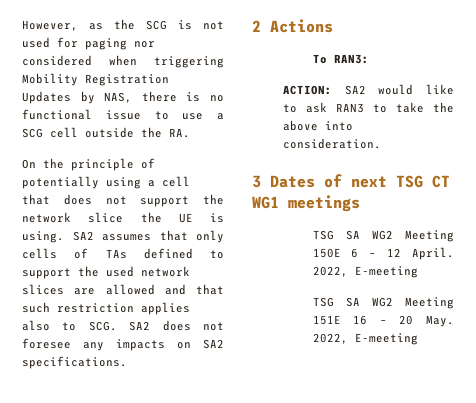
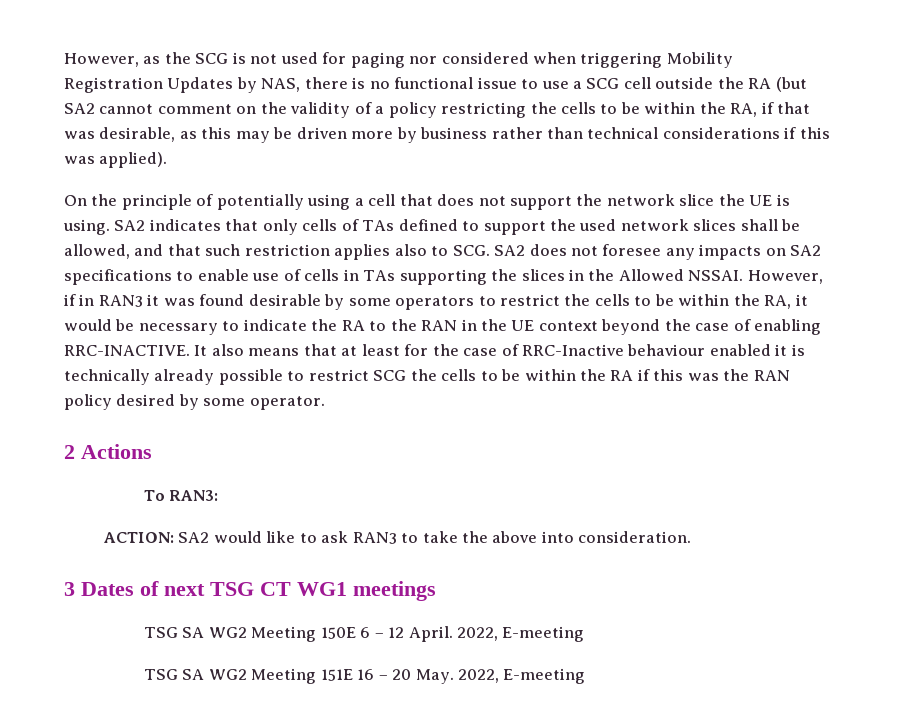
[169,128,190,138] RA. -> [748,77,807,92] [64,102,811,118] [64,127,830,143] [64,152,168,168] RA (but SA2 cannot comment on the validity of a policy restricting the cells to be within the RA, if that was desirable, as this may be driven more by business rather than technical considerations if this was applied).
[102,234,151,241] assumes -> [149,219,221,231] indicates
[74,284,155,295] are allowed -> [740,219,801,231] [64,244,130,259] shall be allowed,
[22,356,127,369] specifications. -> [64,269,823,285] [64,294,808,310] [64,319,822,335] [64,344,805,356] [64,369,790,385] [64,394,325,410] specifications to enable use of cells in TAs supporting the slices in the Allowed NSSAI. However, if in RAN3 it was found desirable by some operators to restrict the cells to be within the RA, it would be necessary to indicate the RA to the RAN in the UE context beyond the case of enabling RRC-INACTIVE. It also means that at least for the case of RRC-Inactive behaviour enabled it is technically already possible to restrict SCG the cells to be within the RA if this was the RAN policy desired by some operator.

